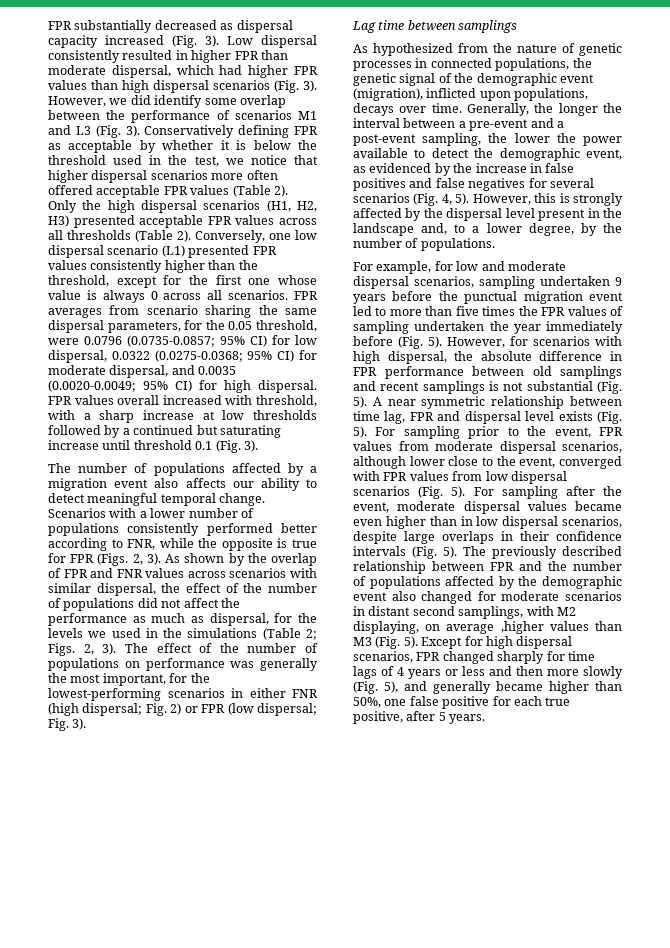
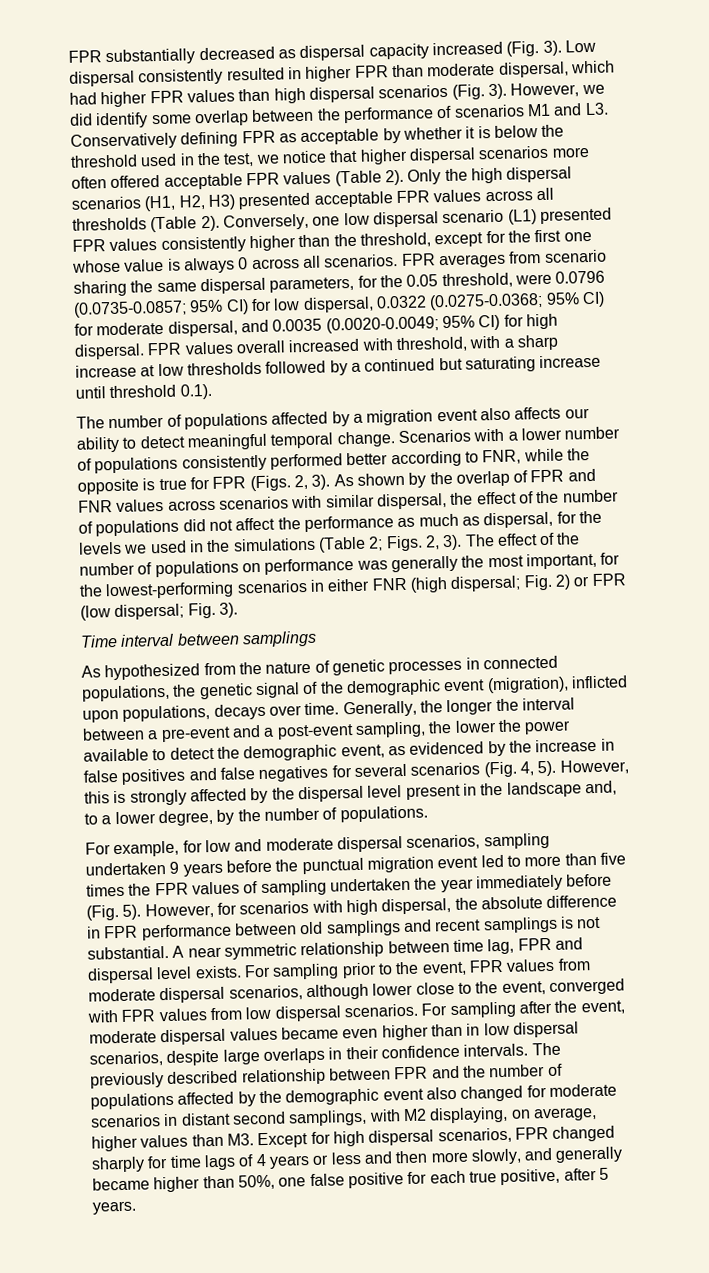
[75,125,140,138] L3 (Fig. 3). -> [584,102,609,116] L3.
[195,440,258,453] 0.1 (Fig. 3). -> [179,383,212,400] 0.1).
[352,20,405,33] Lag time -> [80,633,175,648] Time interval
[526,381,622,394] [353,396,367,408] substantial (Fig. 5). -> [87,945,169,960] substantial.
[558,411,622,424] [353,426,367,438] exists (Fig. 5). -> [194,965,242,979] exists.
[353,486,466,499] scenarios (Fig. 5). -> [343,1003,418,1018] scenarios.
[353,546,457,559] intervals (Fig. 5). -> [463,1043,529,1057] intervals.
[446,621,622,634] [353,636,418,649] average ,higher values than M3 (Fig. 5). -> [532,1107,597,1122] [91,1133,254,1152] average, higher values than M3.
[583,666,623,679] [353,681,398,694] slowly (Fig. 5), -> [470,1148,522,1165] slowly,

